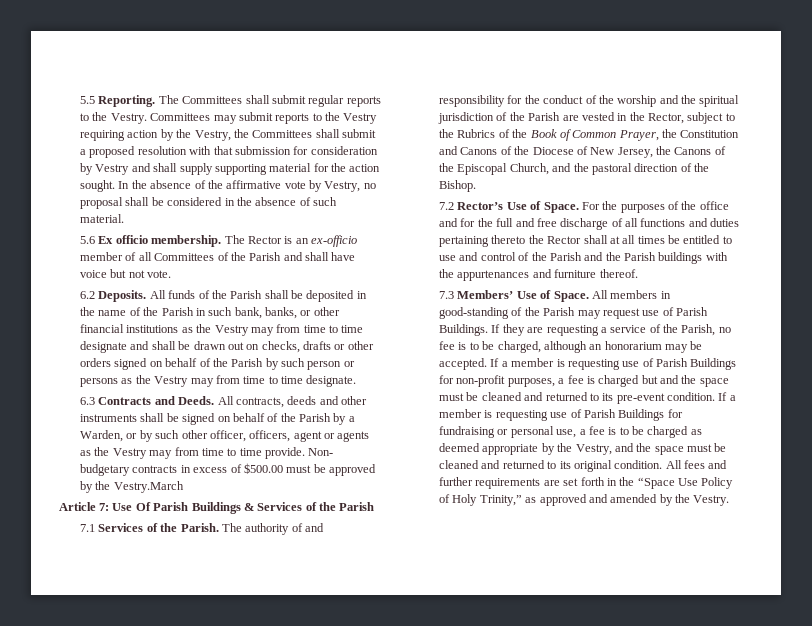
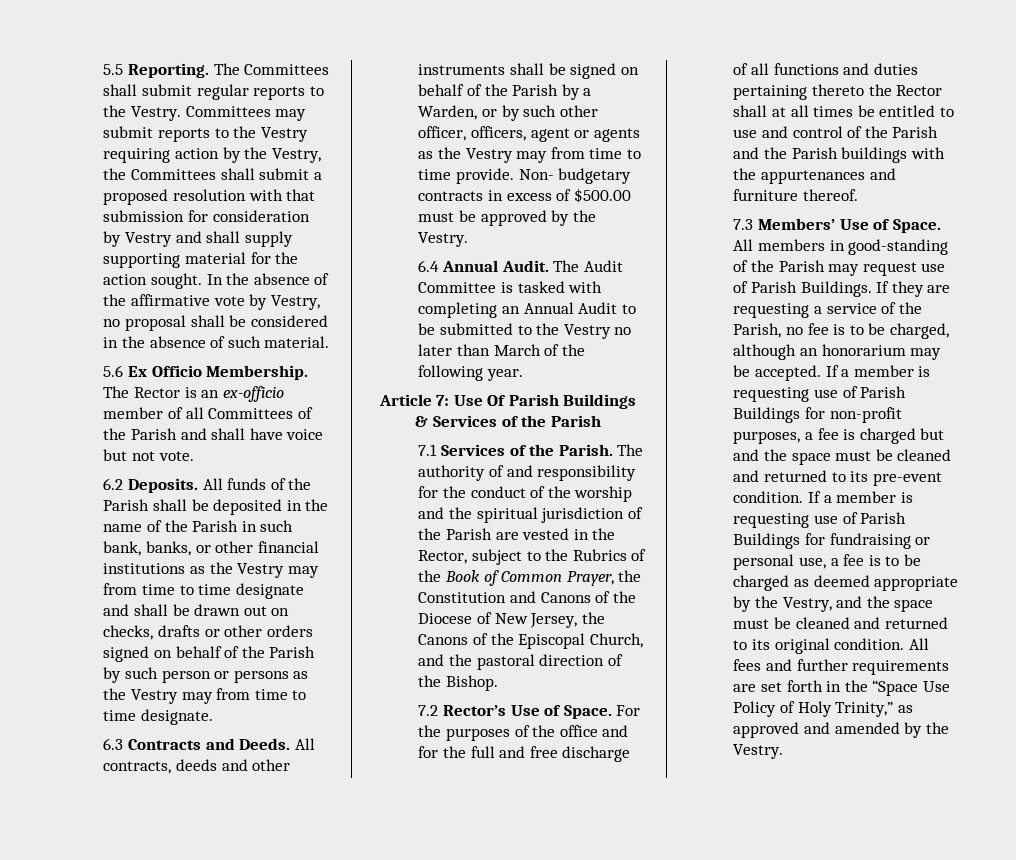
[115,235,222,247] officio membership. -> [151,365,309,380] Officio Membership.
[113,481,184,493] Vestry.March -> [418,232,469,247] [418,260,623,272] [418,281,603,293] [418,302,636,318] [418,323,632,339] [418,344,585,356] [418,365,523,381] Vestry. // 6.4 Annual Audit. The Audit Committee is tasked with completing an Annual Audit to be submitted to the Vestry no later than March of the following year.

